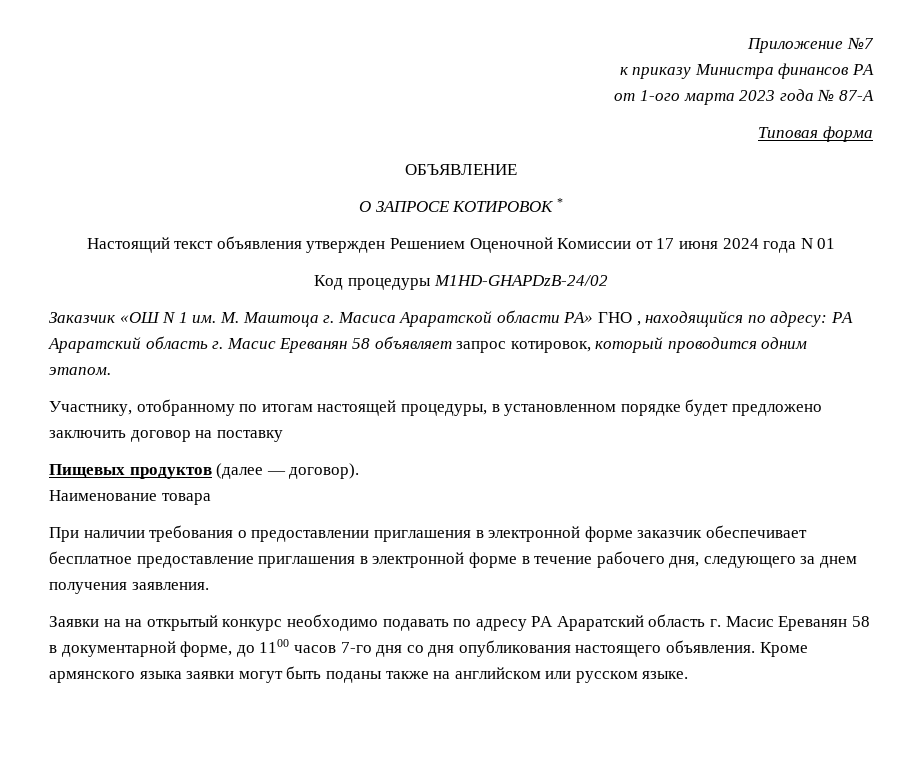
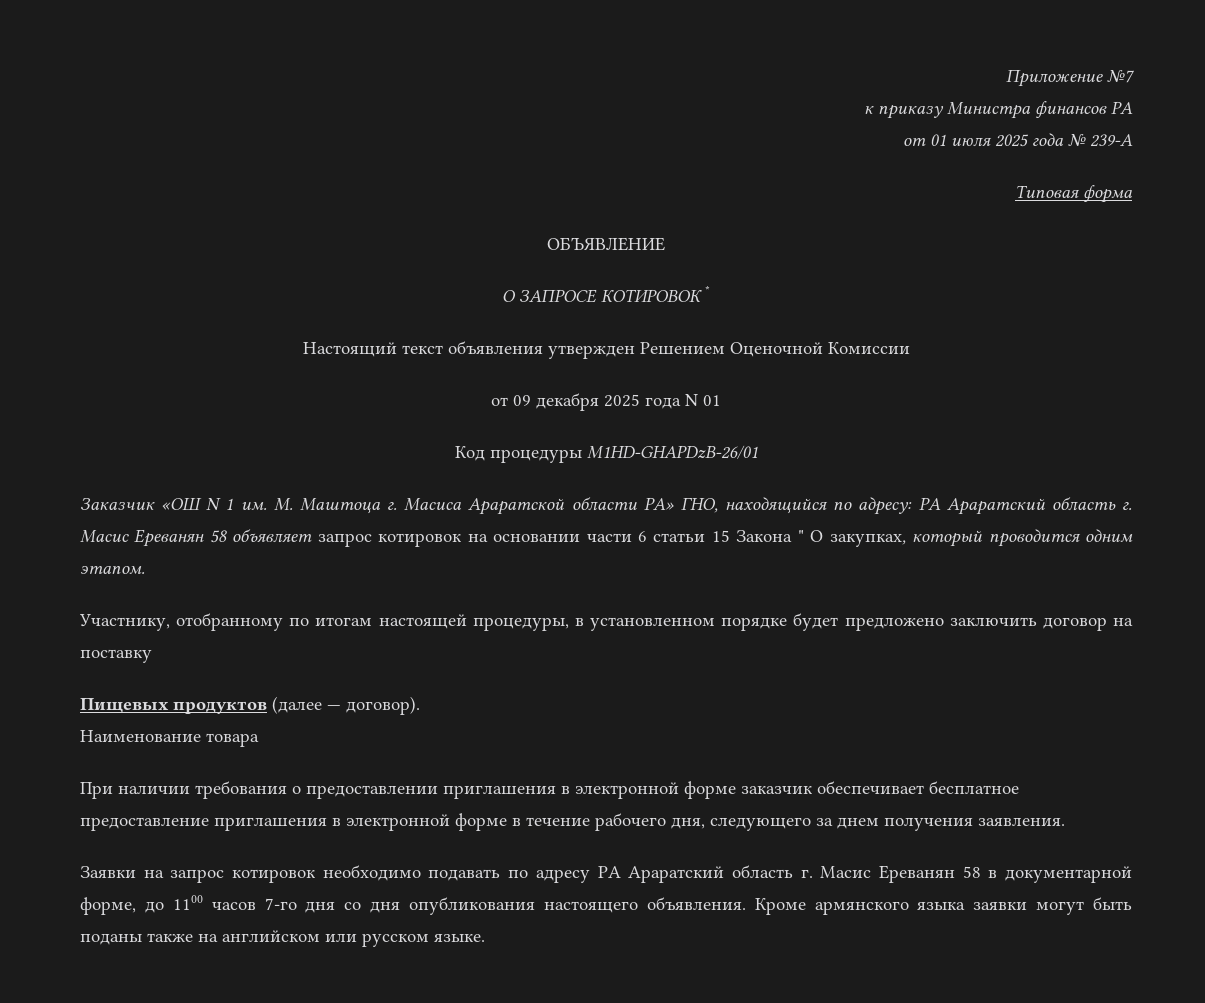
[640,90,776,105] 1-ого марта 2023 -> [930,134,1029,147] 01 июля 2025
[839,90,875,101] 87-A -> [1090,134,1133,147] 239-A
[635,238,759,249] от 17 июня 2024 -> [491,393,640,411] // от 09 декабря 2025
[433,275,608,286] M1HD-GHAPDzB-24/02 -> [586,445,758,459] M1HD-GHAPDzB-26/01
[598,312,641,326] ГНО , -> [680,497,718,513] ГНО,
[510,341,591,353] котировок, -> [378,530,906,547] котировок на основании части 6 статьи 15 Закона " О закупках,
[125,615,283,631] на открытый конкурс -> [170,869,317,883] запрос котировок

